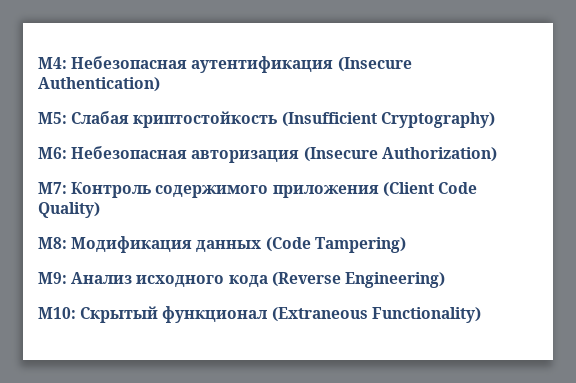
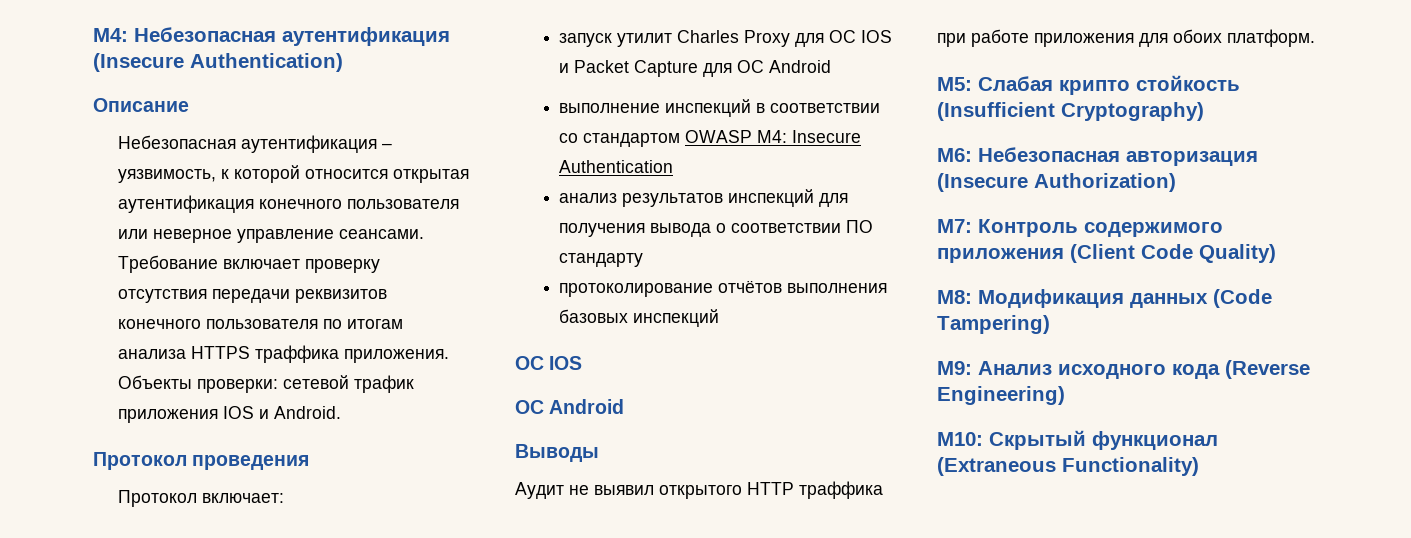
(160, 84) none -> [93,98,189,112] [118,135,393,153] [118,165,470,183] [118,195,460,213] [118,229,425,243] [118,255,381,273] [118,289,388,303] [118,319,404,329] [118,345,450,363] [118,375,415,393] [118,406,342,423] [93,452,310,470] [118,490,285,507] [559,30,893,47] [559,60,832,77] [559,99,881,117] [559,130,862,147] [559,160,674,173] [559,189,849,207] [559,220,874,237] [559,253,644,267] [559,280,888,297] [559,309,720,327] [515,356,583,370] [515,399,625,414] [515,444,599,462] [515,481,883,499] [937,29,1315,47] // Описание // Небезопасная аутентификация – уязвимость, к которой относится открытая аутентификация конечного пользователя или неверное управление сеансами. Требование включает проверку отсутствия передачи реквизитов конечного пользователя по итогам анализа HTTPS траффика приложения. Объекты проверки: сетевой трафик приложения IOS и Android. // Протокол проведения // Протокол включает: // запуск утилит Charles Proxy для ОС IOS и Packet Capture для ОС Android // выполнение инспекций в соответствии со стандартом OWASP M4: Insecure Authentication // анализ результатов инспекций для получения вывода о соответствии ПО стандарту // протоколирование отчётов выполнения базовых инспекций // ОС IOS // ОС Android // Выводы // Аудит не выявил открытого HTTP траффика при работе приложения для обоих платформ.
[133,111,278,128] криптостойкость -> [1059,75,1240,95] крипто стойкость

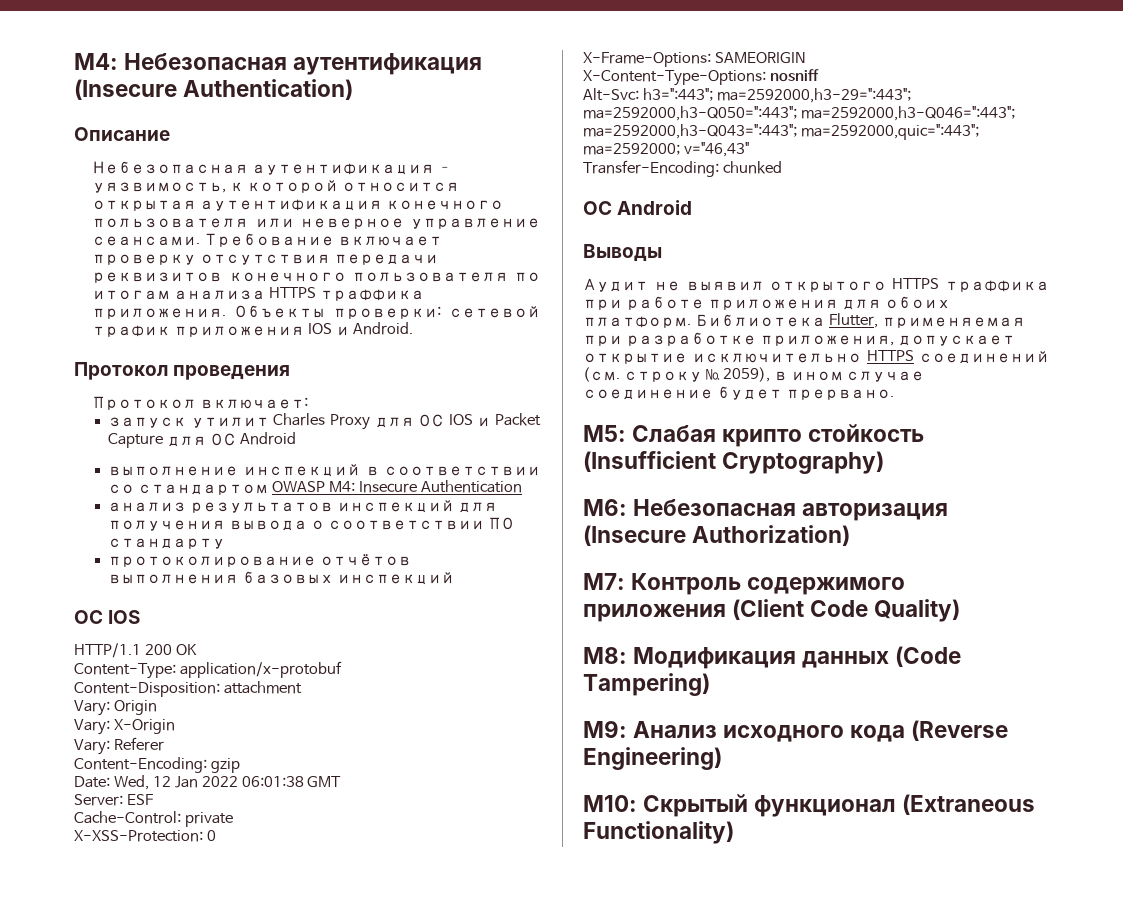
(583, 363) none -> [74,643,197,658] [74,661,342,679] [74,681,302,697] [74,700,157,716] [74,719,175,735] [74,737,164,755] [74,757,240,773] [74,775,342,790] [74,794,153,806] [74,811,233,827] [74,830,216,842] [583,52,806,67] [583,69,819,86] [583,88,911,103] [583,106,1015,121] [583,124,979,140] [583,142,749,157] [583,160,782,177] // HTTP/1.1 200 OK // Content-Type: application/x-protobuf // Content-Disposition: attachment // Vary: Origin // Vary: X-Origin // Vary: Referer // Content-Encoding: gzip // Date: Wed, 12 Jan 2022 06:01:38 GMT // Server: ESF // Cache-Control: private // X-XSS-Protection: 0 // X-Frame-Options: SAMEORIGIN // X-Content-Type-Options: nosniff // Alt-Svc: h3=":443"; ma=2592000,h3-29=":443"; ma=2592000,h3-Q050=":443"; ma=2592000,h3-Q046=":443"; ma=2592000,h3-Q043=":443"; ma=2592000,quic=":443"; ma=2592000; v="46,43" // Transfer-Encoding: chunked
[747,482,794,495] HTTP -> [892,278,940,289] HTTPS
(1315, 38) none -> [694,313,1025,328] [583,332,1015,346] [583,350,1049,364] [583,367,925,382] [583,386,894,400] Библиотека Flutter, применяемая при разработке приложения, допускает открытие исключительно HTTPS соединений (см. строку № 2059), в ином случае соединение будет прервано.

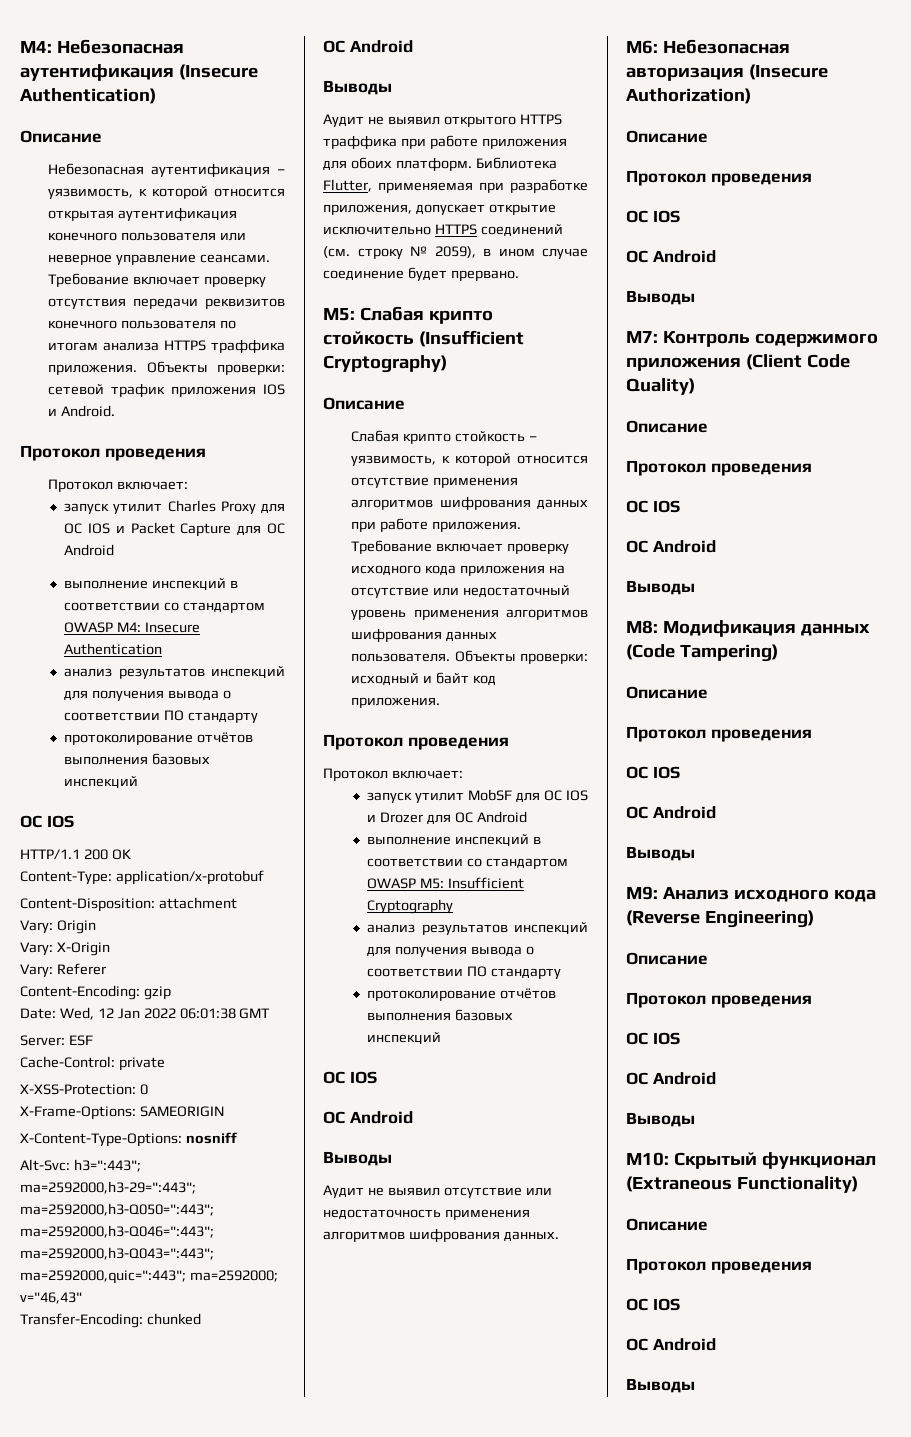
(885, 462) none -> [323,397,405,410] [351,430,537,444] [351,453,588,466] [351,477,519,488] [351,496,588,510] [351,518,522,532] [351,540,570,554] [351,565,565,576] [351,585,571,598] [351,609,588,620] [351,628,498,642] [351,650,588,664] [351,672,496,685] [351,697,441,708] [323,734,509,750] [323,768,463,781] [367,789,588,803] [367,811,527,824] [367,834,542,846] [367,858,569,869] [367,877,525,889] [367,899,454,914] [367,922,588,935] [367,946,534,957] [367,966,562,979] [367,988,557,1001] [367,1009,514,1021] [367,1032,442,1044] [323,1071,377,1084] [323,1111,413,1124] [323,1151,392,1166] [323,1185,552,1198] [323,1209,530,1220] [323,1228,559,1242] // Описание // Слабая крипто стойкость – уязвимость, к которой относится отсутствие применения алгоритмов шифрования данных при работе приложения. Требование включает проверку исходного кода приложения на отсутствие или недостаточный уровень применения алгоритмов шифрования данных пользователя. Объекты проверки: исходный и байт код приложения. // Протокол проведения // Протокол включает: // запуск утилит MobSF для ОС IOS и Drozer для ОС Android // выполнение инспекций в соответствии со стандартом OWASP M5: Insufficient Cryptography // анализ результатов инспекций для получения вывода о соответствии ПО стандарту // протоколирование отчётов выполнения базовых инспекций // ОС IOS // ОС Android // Выводы // Аудит не выявил отсутствие или недостаточность применения алгоритмов шифрования данных.
(851, 535) none -> [626,130,708,143] [626,170,812,186] [626,210,680,223] [626,250,716,263] [626,290,695,305] // Описание // Протокол проведения // ОС IOS // ОС Android // Выводы
(961, 610) none -> [626,420,708,433] [626,460,812,476] [626,500,680,513] [626,540,716,553] [626,580,695,595] // Описание // Протокол проведения // ОС IOS // ОС Android // Выводы
(710, 684) none -> [626,686,708,699] [626,726,812,742] [626,766,680,779] [626,806,716,819] [626,846,695,861] // Описание // Протокол проведения // ОС IOS // ОС Android // Выводы
(722, 758) none -> [626,952,708,965] [626,992,812,1008] [626,1032,680,1045] [626,1072,716,1085] [626,1112,695,1127] // Описание // Протокол проведения // ОС IOS // ОС Android // Выводы
(734, 832) none -> [626,1218,708,1231] [626,1258,812,1274] [626,1298,680,1311] [626,1338,716,1351] [626,1378,695,1393] // Описание // Протокол проведения // ОС IOS // ОС Android // Выводы

